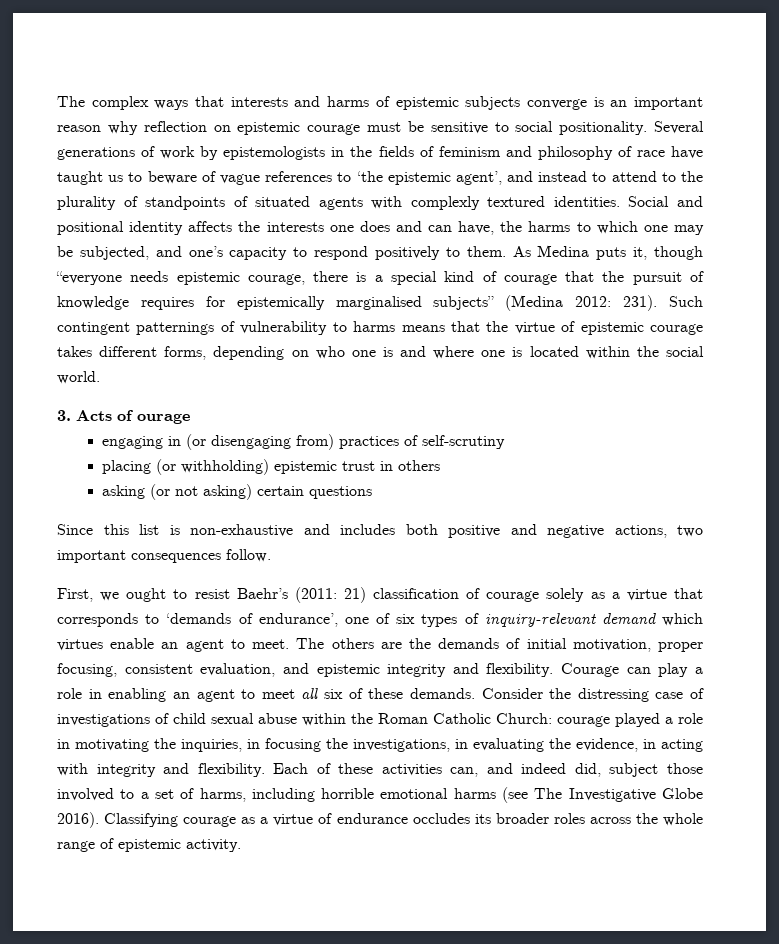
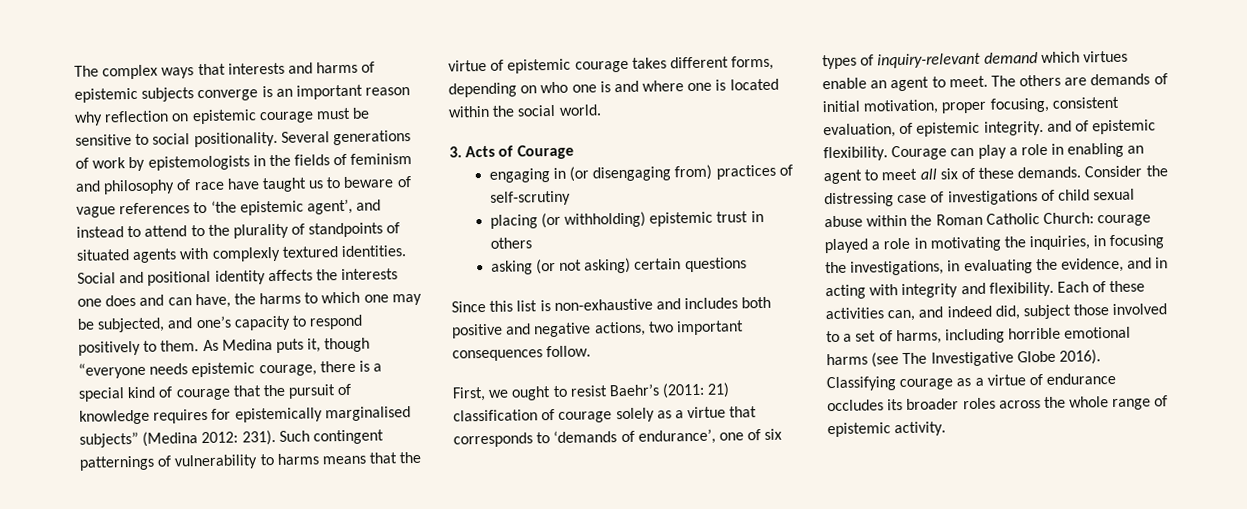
[137,413,190,424] ourage -> [516,144,574,160] Courage
[408,638,431,649] the -> (1088, 81) none
[282,663,479,677] and epistemic integrity and -> [899,119,1157,137] of epistemic integrity. and of epistemic
(638, 745) none -> [1127,257,1153,269] and

